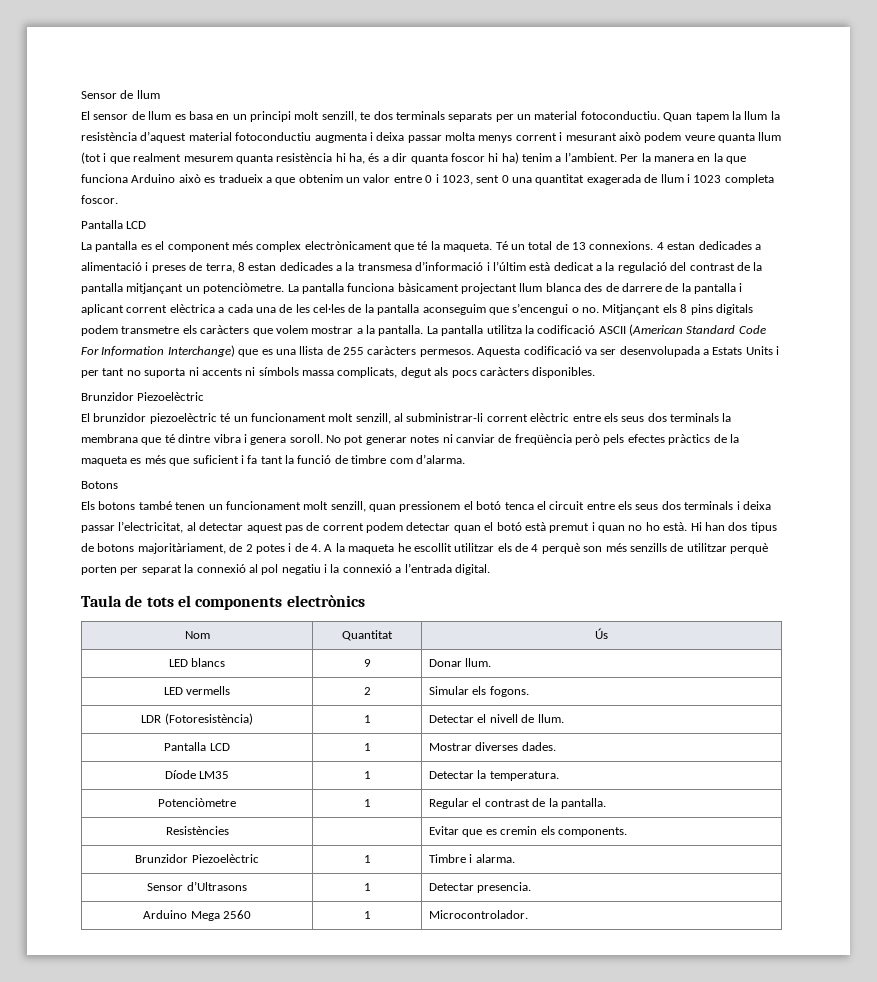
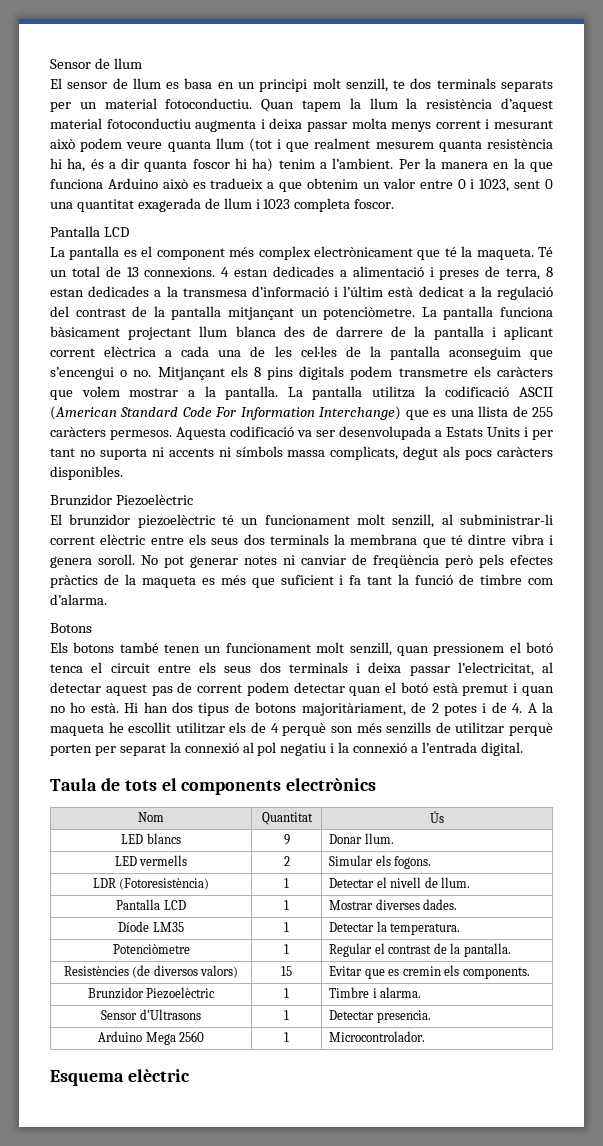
(229, 830) | -> [132,965,239,978] [281,966,292,976] (de diversos valors) | 15
(529, 914) none -> [50,1069,190,1086] // Esquema elèctric

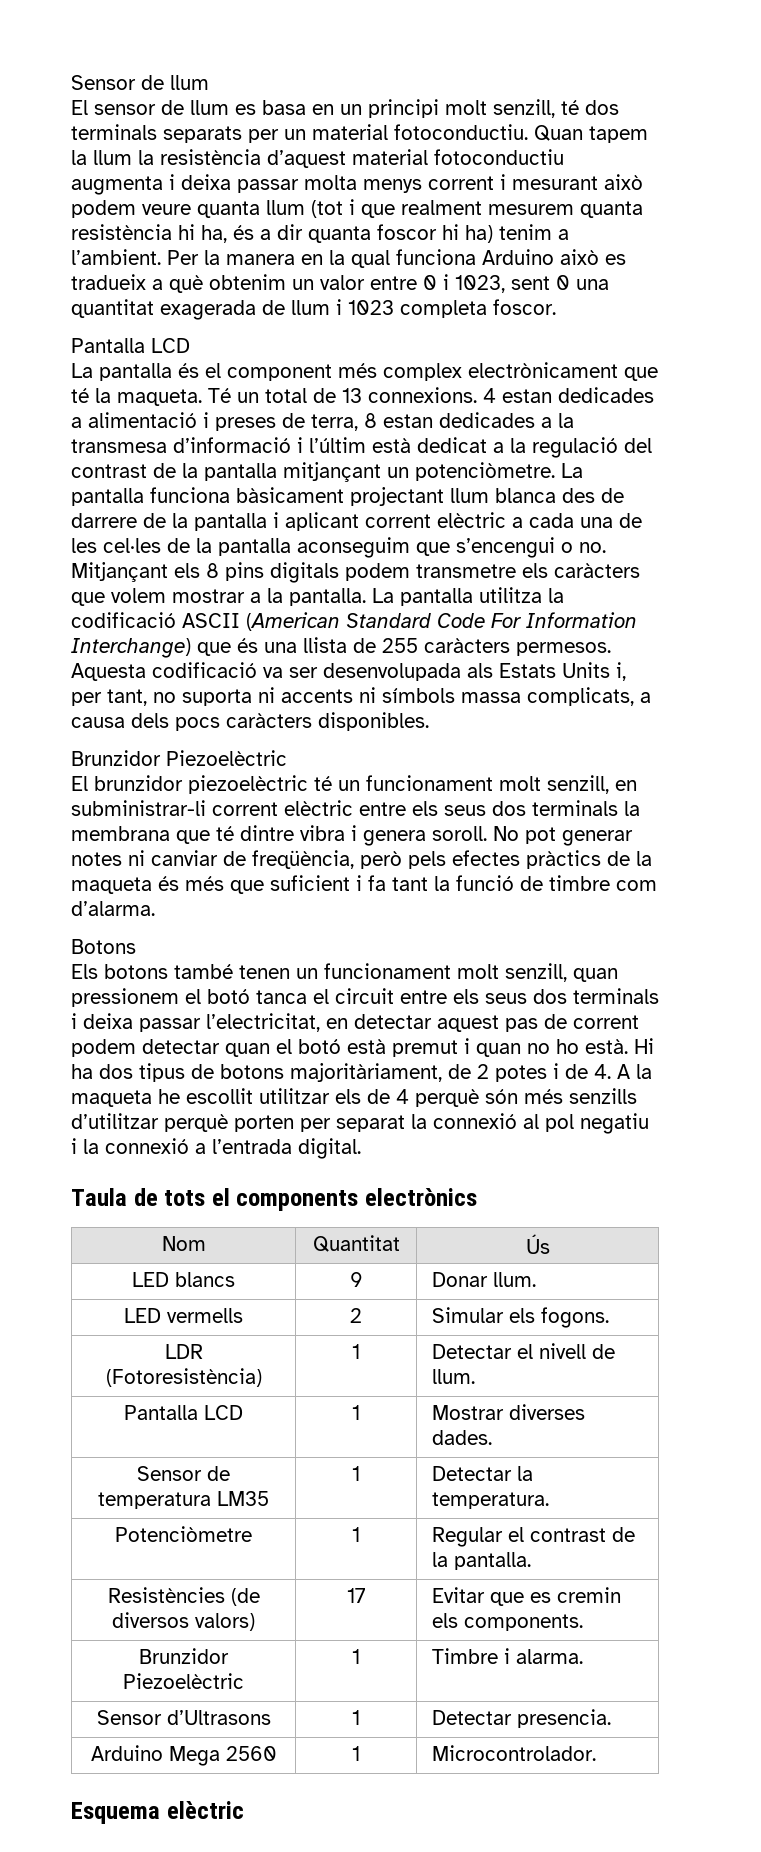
[393,80,406,89] te -> [561,100,579,115] té
[530,162,554,172] que -> [351,250,390,268] qual
[279,182,303,192] que -> [169,275,203,293] què
[123,250,137,257] es -> [178,363,199,378] és
[104,346,157,357] elèctrica -> [437,512,506,528] elèctric
[433,410,447,417] es -> [237,638,258,653] és
[435,430,442,437] a -> [467,663,493,678] als
[524,427,553,440] [50,448,75,457] i per tant -> [616,662,626,681] [71,689,147,706] i, per tant,
[403,446,461,460] degut als -> [640,692,651,703] [71,713,169,728] a causa dels
[441,514,453,525] al -> [615,780,637,791] en
[373,555,439,568] freqüència -> [252,850,354,869] freqüència,
[201,578,215,585] es -> [158,876,179,891] és
[50,664,83,673] tenca -> [256,990,307,1004] tanca
[542,662,553,673] al -> [326,1018,348,1029] en
[143,702,168,713] han -> [71,1064,93,1079] ha
[330,726,353,733] son -> [485,1089,518,1104] són
[435,722,505,734] de utilitzar -> [71,1113,159,1129] d’utilitzar
[118,921,150,932] Díode -> [137,1466,230,1481] [98,1492,211,1509] Sensor de temperatura
[281,966,292,976] 15 -> [346,1588,366,1603] 17

